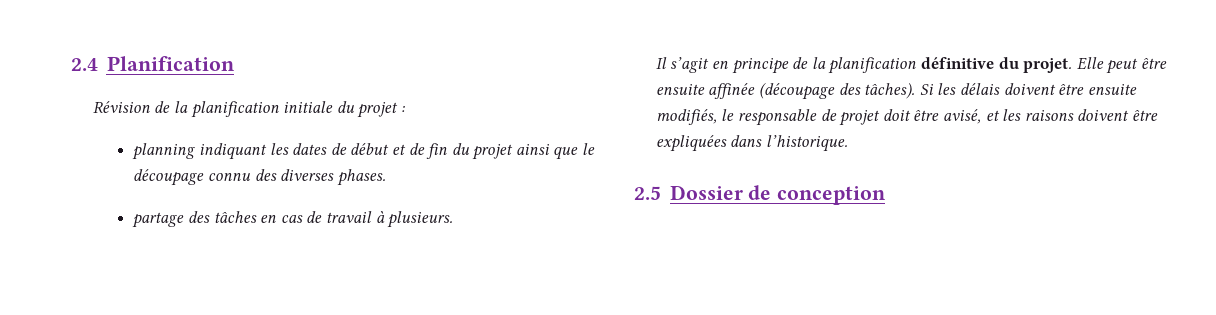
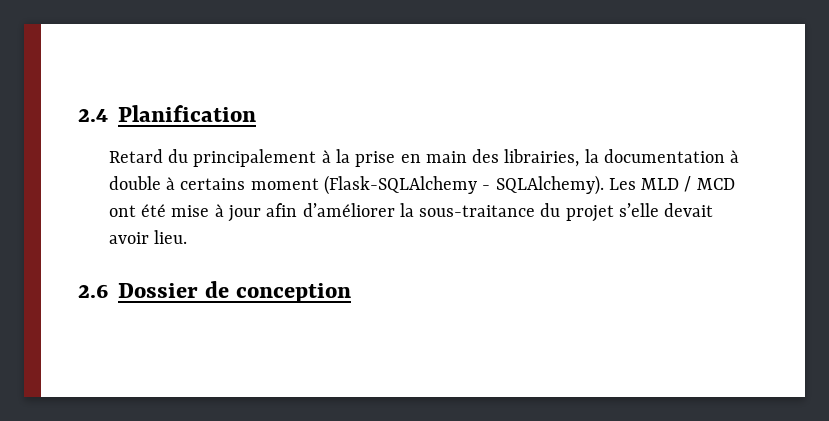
[92,101,405,118] [132,143,596,160] [133,169,386,186] [132,211,454,228] [655,57,1167,74] [655,82,1137,100] [655,109,1158,126] [655,135,849,152] [634,186,661,200] Révision de la planification initiale du projet : // planning indiquant les dates de début et de fin du projet ainsi que le découpage connu des diverses phases. // partage des tâches en cas de travail à plusieurs. // Il s’agit en principe de la planification définitive du projet. Elle peut être ensuite affinée (découpage des tâches). Si les délais doivent être ensuite modifiés, le responsable de projet doit être avisé, et les raisons doivent être expliquées dans l’historique. // 2.5 -> [108,149,740,167] [108,175,735,195] [108,203,714,222] [108,230,188,244] [78,284,108,298] Retard du principalement à la prise en main des librairies, la documentation à double à certains moment (Flask-SQLAlchemy - SQLAlchemy). Les MLD / MCD ont été mise à jour afin d’améliorer la sous-traitance du projet s’elle devait avoir lieu. // 2.6

